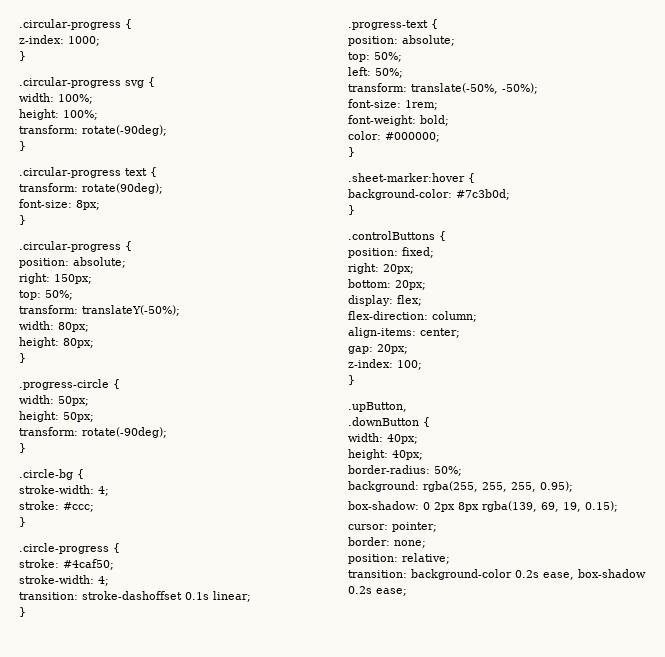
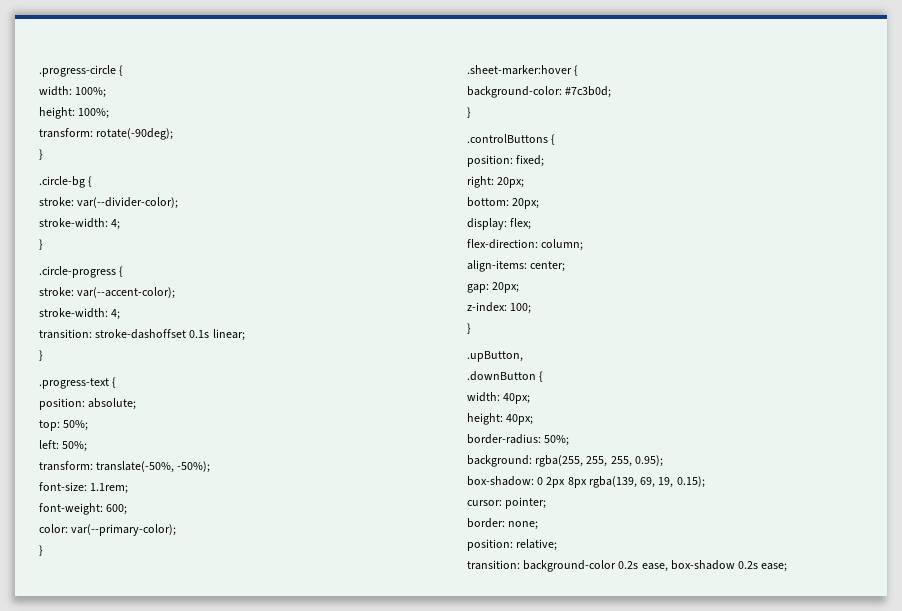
[19,19,132,30] [19,35,100,46] [19,51,26,61] [19,77,144,88] .circular-progress { // z-index: 1000; // } // .circular-progress svg -> [39,65,116,77] .progress-circle
[19,167,157,178] [19,183,163,194] [19,199,100,210] [19,215,26,225] [19,241,132,252] [19,257,126,268] [19,273,92,284] [19,290,73,300] [19,305,180,316] [19,321,89,332] [19,337,94,348] [19,353,26,363] [19,379,120,390] [19,395,89,406] [19,411,94,422] [19,427,167,438] [19,443,26,453] // .circular-progress text { // transform: rotate(90deg); // font-size: 8px; // } // .circular-progress { // position: absolute; // right: 150px; // top: 50%; // transform: translateY(-50%); // width: 80px; // height: 80px; // } // .progress-circle { // width: 50px; // height: 50px; // transform: rotate(-90deg); // } -> (43, 154) none
[19,485,109,496] [19,501,94,512] // stroke-width: 4; // stroke: #ccc; -> [39,197,179,209] [39,218,121,230] // stroke: var(--divider-color); // stroke-width: 4;
[63,559,114,570] #4caf50; -> [77,287,176,299] var(--accent-color);
[405,100,438,110] 1rem; -> [90,483,129,494] 1.1rem;
[420,115,449,126] bold; -> [106,504,128,515] 600;
[385,132,440,142] #000000; -> [71,524,177,536] var(--primary-color);

